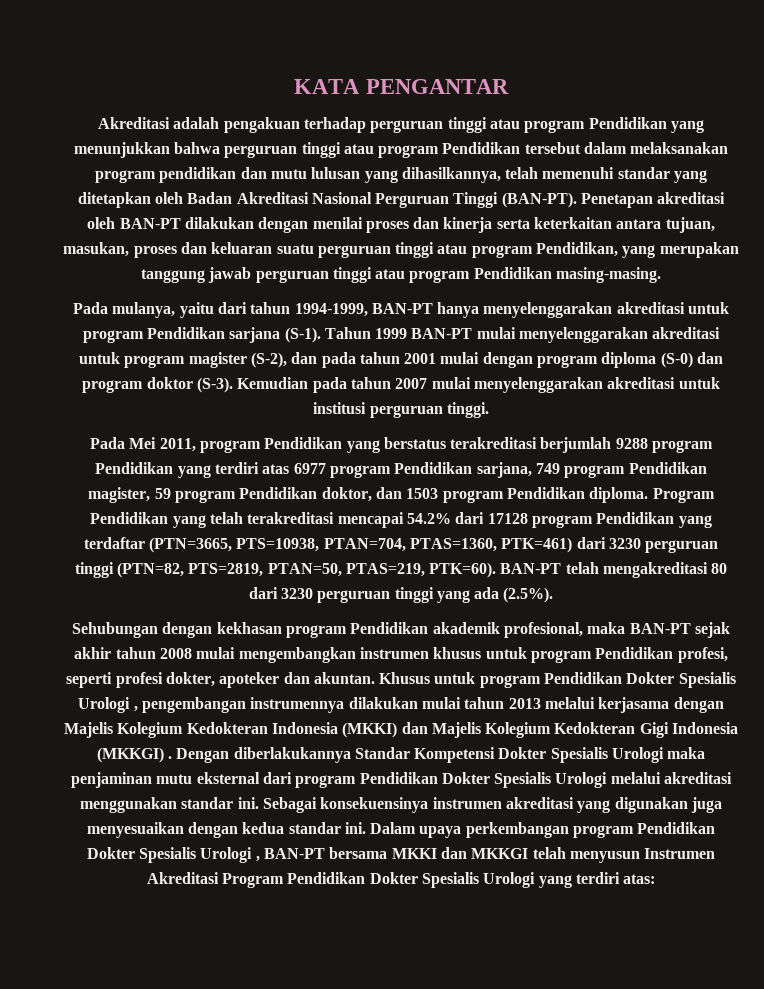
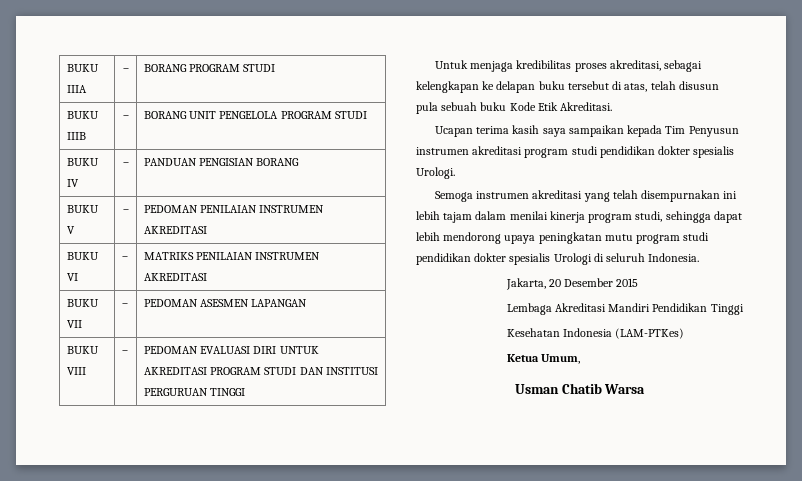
[294,79,509,94] [98,117,704,133] [73,142,729,158] [94,167,708,183] [77,192,726,208] [87,217,715,233] [63,242,739,258] [140,267,662,283] [72,302,730,318] [82,327,721,343] [78,352,724,368] [82,377,720,393] [313,402,489,418] [89,437,714,453] [95,462,707,478] [88,487,715,503] [90,512,712,528] [83,537,719,553] [74,562,728,578] [248,587,554,603] [72,622,730,638] [74,647,728,663] [66,672,736,688] [78,697,724,713] [63,722,739,738] [96,747,706,763] [70,772,733,788] [80,797,722,813] [86,822,716,838] [86,847,716,863] [146,872,656,888] KATA PENGANTAR // Akreditasi adalah pengakuan terhadap perguruan tinggi atau program Pendidikan yang menunjukkan bahwa perguruan tinggi atau program Pendidikan tersebut dalam melaksanakan program pendidikan dan mutu lulusan yang dihasilkannya, telah memenuhi standar yang ditetapkan oleh Badan Akreditasi Nasional Perguruan Tinggi (BAN-PT). Penetapan akreditasi oleh BAN-PT dilakukan dengan menilai proses dan kinerja serta keterkaitan antara tujuan, masukan, proses dan keluaran suatu perguruan tinggi atau program Pendidikan, yang merupakan tanggung jawab perguruan tinggi atau program Pendidikan masing-masing. // Pada mulanya, yaitu dari tahun 1994-1999, BAN-PT hanya menyelenggarakan akreditasi untuk program Pendidikan sarjana (S-1). Tahun 1999 BAN-PT mulai menyelenggarakan akreditasi untuk program magister (S-2), dan pada tahun 2001 mulai dengan program diploma (S-0) dan program doktor (S-3). Kemudian pada tahun 2007 mulai menyelenggarakan akreditasi untuk institusi perguruan tinggi. // Pada Mei 2011, program Pendidikan yang berstatus terakreditasi berjumlah 9288 program Pendidikan yang terdiri atas 6977 program Pendidikan sarjana, 749 program Pendidikan magister, 59 program Pendidikan doktor, dan 1503 program Pendidikan diploma. Program Pendidikan yang telah terakreditasi mencapai 54.2% dari 17128 program Pendidikan yang terdaftar (PTN=3665, PTS=10938, PTAN=704, PTAS=1360, PTK=461) dari 3230 perguruan tinggi (PTN=82, PTS=2819, PTAN=50, PTAS=219, PTK=60). BAN-PT telah mengakreditasi 80 dari 3230 perguruan tinggi yang ada (2.5%). // Sehubungan dengan kekhasan program Pendidikan akademik profesional, maka BAN-PT sejak akhir tahun 2008 mulai mengembangkan instrumen khusus untuk program Pendidikan profesi, seperti profesi dokter, apoteker dan akuntan. Khusus untuk program Pendidikan Dokter Spesialis Urologi , pengembangan instrumennya dilakukan mulai tahun 2013 melalui kerjasama dengan Majelis Kolegium Kedokteran Indonesia (MKKI) dan Majelis Kolegium Kedokteran Gigi Indonesia (MKKGI) . Dengan diberlakukannya Standar Kompetensi Dokter Spesialis Urologi maka penjaminan mutu eksternal dari program Pendidikan Dokter Spesialis Urologi melalui akreditasi menggunakan standar ini. Sebagai konsekuensinya instrumen akreditasi yang digunakan juga menyesuaikan dengan kedua standar ini. Dalam upaya perkembangan program Pendidikan Dokter Spesialis Urologi , BAN-PT bersama MKKI dan MKKGI telah menyusun Instrumen Akreditasi Program Pendidikan Dokter Spesialis Urologi yang terdiri atas: -> [66,64,99,72] [66,85,87,93] [122,68,129,72] [143,64,276,72] [66,111,99,119] [66,132,86,140] [122,115,129,119] [143,111,367,119] [66,158,99,166] [66,179,79,187] [122,162,129,166] [143,158,300,166] [66,205,99,213] [66,226,75,234] [122,209,129,213] [143,205,325,213] [143,226,207,234] [66,252,99,260] [66,273,78,281] [121,256,128,260] [143,252,321,260] [143,273,207,281] [66,299,99,307] [66,320,82,328] [121,303,128,307] [143,299,308,307] [66,346,99,354] [66,367,86,375] [121,350,128,354] [143,346,319,354] [143,367,378,375] [143,388,246,396] [434,60,703,72] [416,81,719,93] [416,102,613,114] [434,125,739,137] [416,146,735,158] [416,167,455,179] [434,190,738,202] [416,211,742,223] [416,232,710,244] [416,253,700,265] [505,278,639,290] [506,303,744,315] [506,328,685,339] [506,354,580,364] [514,383,646,394] BUKU IIIA | – | BORANG PROGRAM STUDI // BUKU IIIB | – | BORANG UNIT PENGELOLA PROGRAM STUDI // BUKU IV | – | PANDUAN PENGISIAN BORANG // BUKU V | – | PEDOMAN PENILAIAN INSTRUMEN AKREDITASI // BUKU VI | – | MATRIKS PENILAIAN INSTRUMEN AKREDITASI // BUKU VII | – | PEDOMAN ASESMEN LAPANGAN // BUKU VIII | – | PEDOMAN EVALUASI DIRI UNTUK AKREDITASI PROGRAM STUDI DAN INSTITUSI PERGURUAN TINGGI // Untuk menjaga kredibilitas proses akreditasi, sebagai kelengkapan ke delapan buku tersebut di atas, telah disusun pula sebuah buku Kode Etik Akreditasi. // Ucapan terima kasih saya sampaikan kepada Tim Penyusun instrumen akreditasi program studi pendidikan dokter spesialis Urologi. // Semoga instrumen akreditasi yang telah disempurnakan ini lebih tajam dalam menilai kinerja program studi, sehingga dapat lebih mendorong upaya peningkatan mutu program studi pendidikan dokter spesialis Urologi di seluruh Indonesia. // Jakarta, 20 Desember 2015 // Lembaga Akreditasi Mandiri Pendidikan Tinggi // Kesehatan Indonesia (LAM-PTKes) // Ketua Umum, // Usman Chatib Warsa

